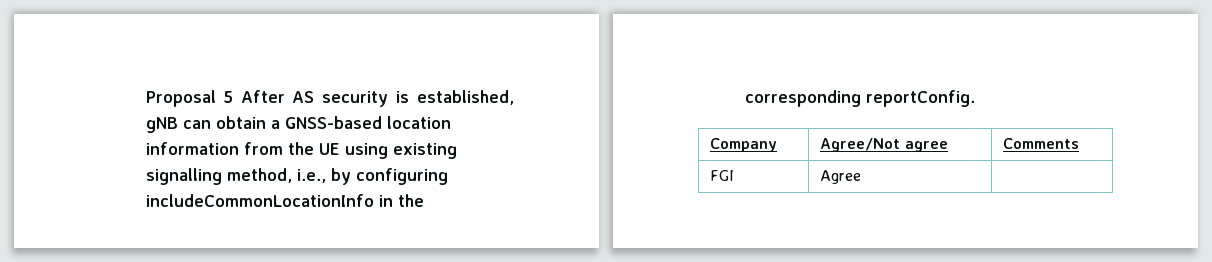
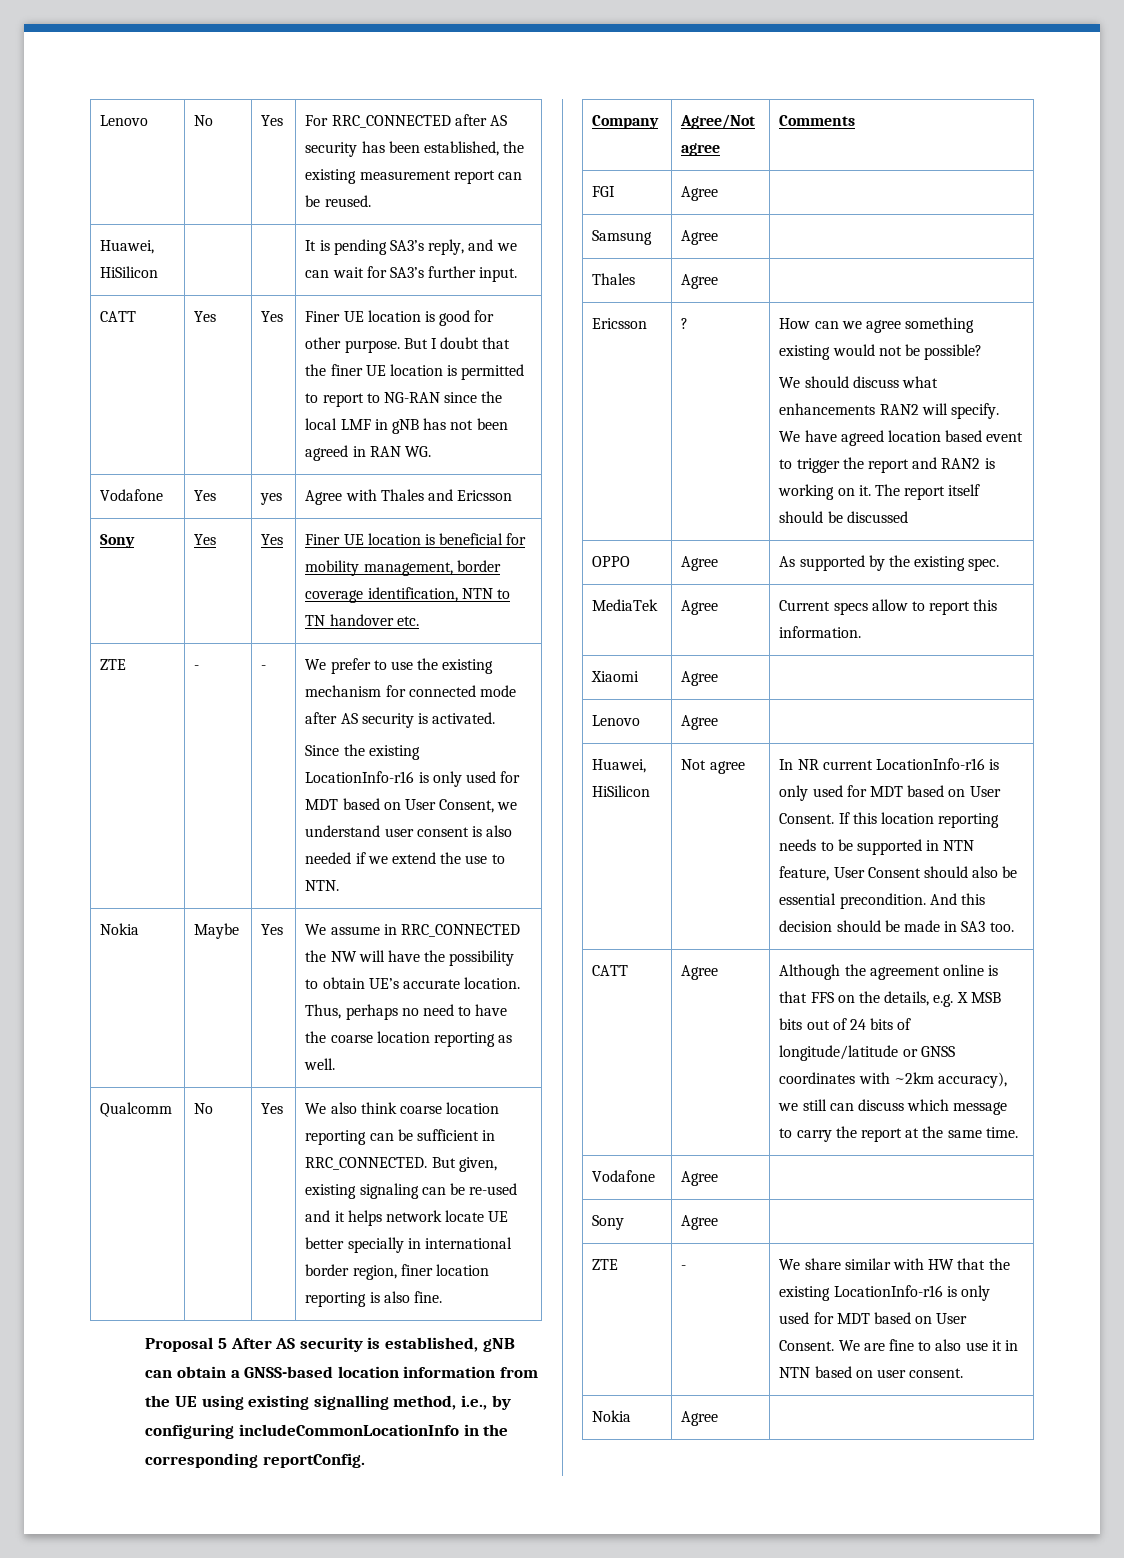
(145, 98) none -> [100,115,149,126] [194,115,214,126] [261,115,284,126] [305,114,508,128] [305,141,525,157] [305,169,523,184] [305,195,371,207] [100,240,155,254] [100,266,159,278] [305,239,517,255] [305,266,518,282] [100,311,137,322] [194,311,217,322] [261,311,284,322] [305,310,495,326] [305,337,511,353] [305,364,525,380] [305,391,503,407] [305,418,508,434] [305,445,432,461] [100,489,164,501] [194,490,217,501] [260,493,283,505] [305,489,513,505] [100,534,136,548] [194,534,217,545] [261,534,284,545] [305,533,527,545] [305,560,501,576] [305,587,511,603] [305,614,419,626] [100,659,127,670] [194,665,200,670] [261,665,267,670] [305,658,494,674] [305,685,517,697] [305,712,496,728] [305,744,420,760] [305,771,521,787] [305,798,518,813] [305,825,513,837] [305,852,505,864] [305,880,340,891] [100,923,140,935] [194,923,240,939] [261,924,284,935] [305,924,521,937] [305,950,515,966] [305,977,521,989] [305,1004,508,1020] [305,1031,513,1047] [304,1058,336,1070] [100,1102,173,1117] [194,1103,214,1114] [261,1103,284,1114] [305,1102,500,1114] [305,1129,496,1145] [305,1157,497,1172] [305,1183,518,1199] [305,1210,509,1226] [305,1237,513,1253] [305,1264,490,1280] [305,1291,443,1307] Lenovo | No | Yes | For RRC_CONNECTED after AS security has been established, the existing measurement report can be reused. // Huawei, HiSilicon | | | It is pending SA3’s reply, and we can wait for SA3’s further input. // CATT | Yes | Yes | Finer UE location is good for other purpose. But I doubt that the finer UE location is permitted to report to NG-RAN since the local LMF in gNB has not been agreed in RAN WG. // Vodafone | Yes | yes | Agree with Thales and Ericsson // Sony | Yes | Yes | Finer UE location is beneficial for mobility management, border coverage identification, NTN to TN handover etc. // ZTE | - | - | We prefer to use the existing mechanism for connected mode after AS security is activated. // Since the existing LocationInfo-r16 is only used for MDT based on User Consent, we understand user consent is also needed if we extend the use to NTN. // Nokia | Maybe | Yes | We assume in RRC_CONNECTED the NW will have the possibility to obtain UE’s accurate location. Thus, perhaps no need to have the coarse location reporting as well. // Qualcomm | No | Yes | We also think coarse location reporting can be sufficient in RRC_CONNECTED. But given, existing signaling can be re-used and it helps network locate UE better specially in international border region, finer location reporting is also fine. //
(862, 177) none -> [592,230,653,245] [681,230,719,245] [592,273,636,285] [681,274,719,289] [592,318,648,329] [681,318,689,329] [779,317,975,333] [779,344,983,360] [779,376,939,388] [779,403,1000,419] [779,430,1024,446] [779,457,995,473] [778,484,981,500] [779,511,908,523] [592,556,631,567] [681,556,719,571] [779,555,1000,571] [592,599,659,611] [681,600,719,615] [779,599,998,615] [779,626,862,638] [591,671,640,682] [681,671,719,686] [592,715,641,726] [681,715,719,730] [592,759,647,773] [592,785,651,797] [681,759,745,774] [779,758,1000,770] [779,785,1001,801] [779,812,1000,828] [779,839,975,855] [779,866,1018,881] [779,893,986,909] [779,920,1014,932] [592,965,629,976] [681,965,719,980] [779,964,999,980] [779,991,1001,1007] [779,1018,912,1030] [779,1045,955,1061] [779,1072,1008,1088] [778,1099,1008,1115] [779,1126,1018,1142] [592,1170,656,1182] [681,1171,719,1186] [592,1215,625,1230] [681,1215,719,1230] [592,1259,619,1270] [681,1265,687,1270] [779,1258,1010,1270] [779,1285,991,1301] [779,1312,968,1324] [779,1339,1018,1351] [779,1366,964,1378] [592,1410,632,1422] [681,1411,719,1426] // Samsung | Agree | // Thales | Agree | // Ericsson | ? | How can we agree something existing would not be possible? // We should discuss what enhancements RAN2 will specify. We have agreed location based event to trigger the report and RAN2 is working on it. The report itself should be discussed // OPPO | Agree | As supported by the existing spec. // MediaTek | Agree | Current specs allow to report this information. // Xiaomi | Agree | // Lenovo | Agree | // Huawei, HiSilicon | Not agree | In NR current LocationInfo-r16 is only used for MDT based on User Consent. If this location reporting needs to be supported in NTN feature, User Consent should also be essential precondition. And this decision should be made in SA3 too. // CATT | Agree | Although the agreement online is that FFS on the details, e.g. X MSB bits out of 24 bits of longitude/latitude or GNSS coordinates with ~2km accuracy), we still can discuss which message to carry the report at the same time. // Vodafone | Agree | // Sony | Agree | // ZTE | - | We share similar with HW that the existing LocationInfo-r16 is only used for MDT based on User Consent. We are fine to also use it in NTN based on user consent. // Nokia | Agree |

